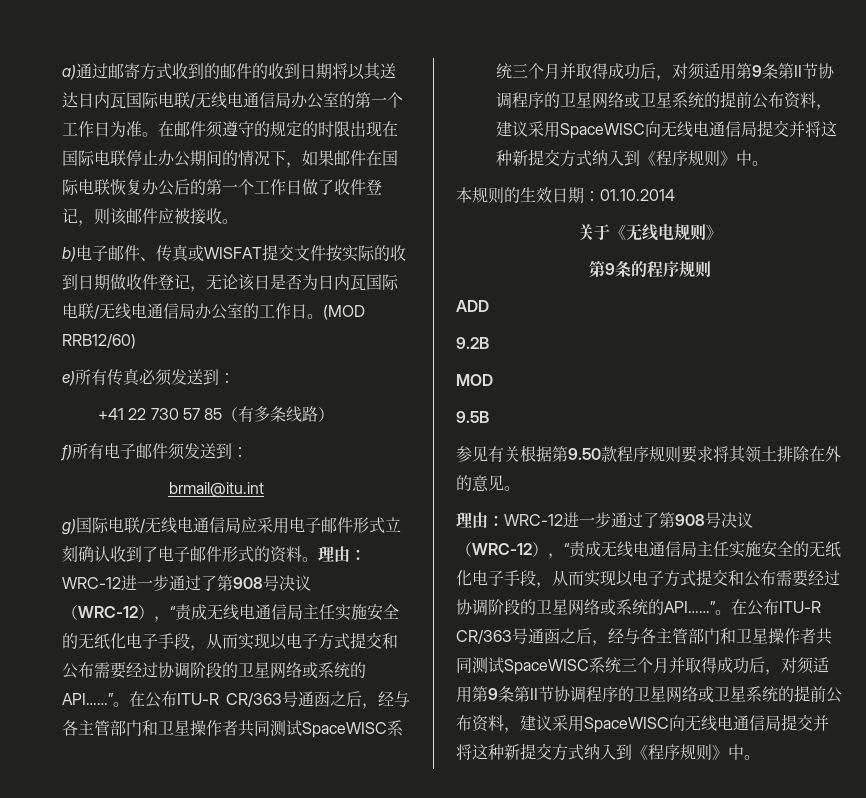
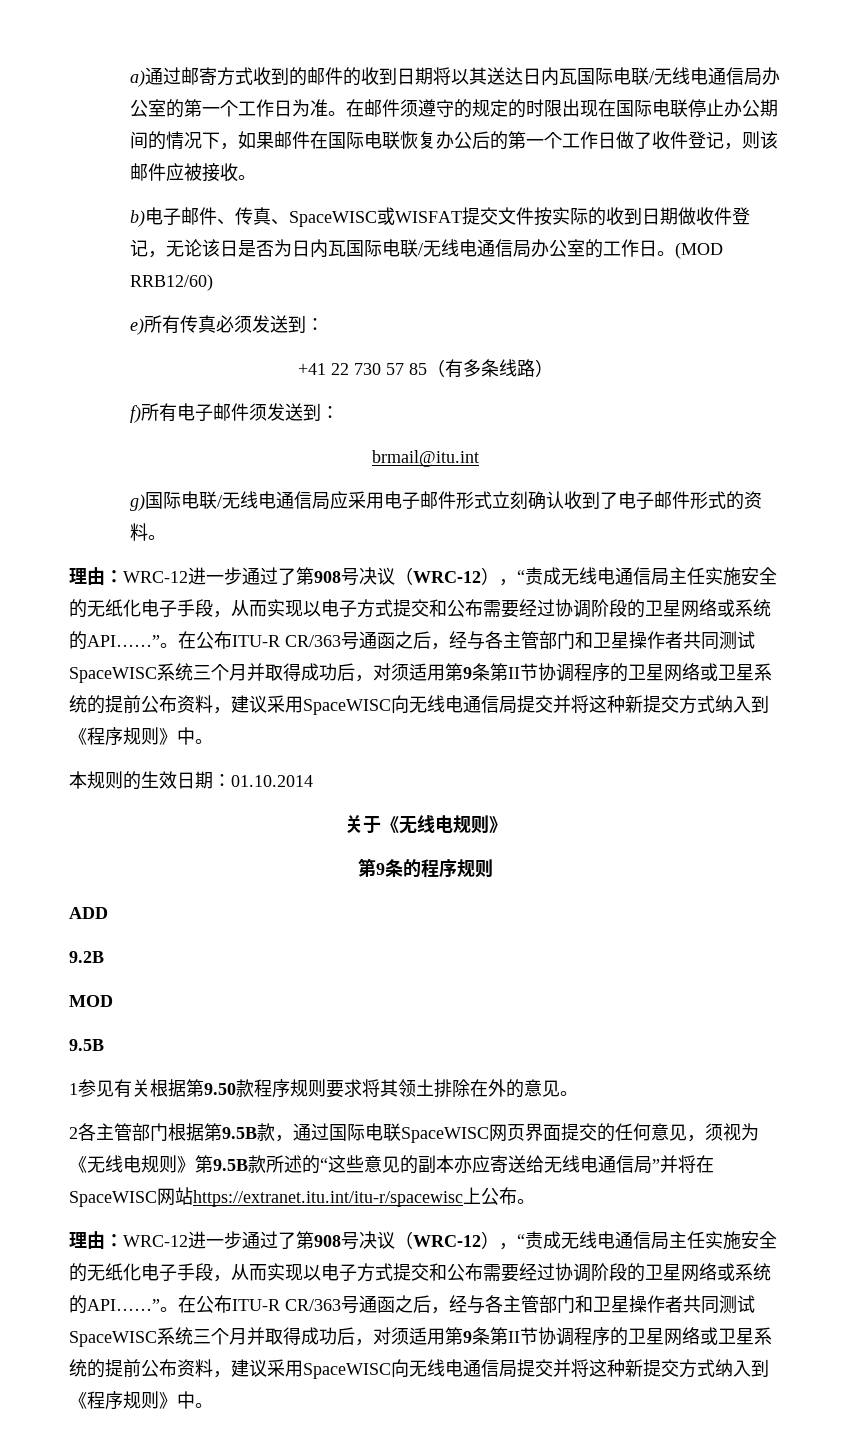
(190, 253) none -> [271,211,378,227] 、SpaceWISC
(319, 559) none -> (167, 537) //
(489, 417) none -> [69,1083,78,1095] 1
(520, 488) none -> [69,1123,759,1143] [69,1155,714,1174] [69,1187,535,1207] // 2各主管部门根据第9.5B款，通过国际电联SpaceWISC网页界面提交的任何意见，须视为《无线电规则》第9.5B款所述的“这些意见的副本亦应寄送给无线电通信局”并将在SpaceWISC网站https://extranet.itu.int/itu-r/spacewisc上公布。

